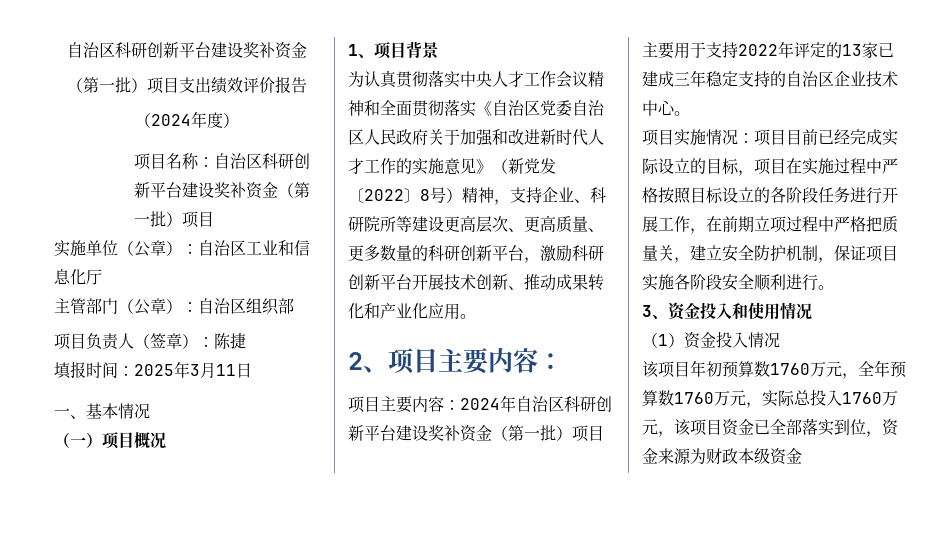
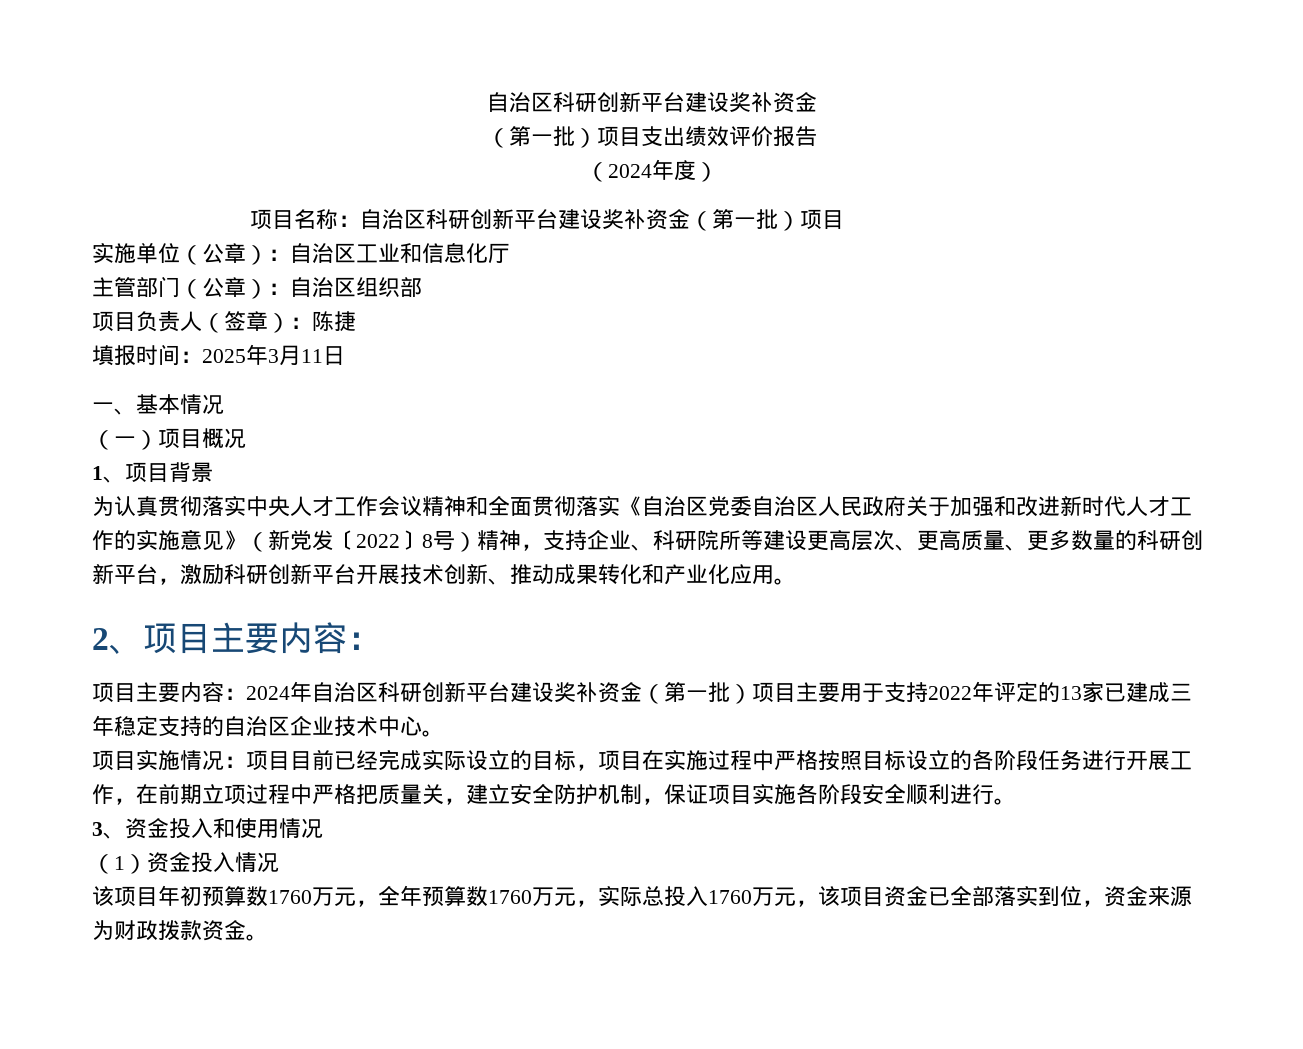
[738,448,802,465] 本级资金 -> [158,920,268,941] 拨款资金。

